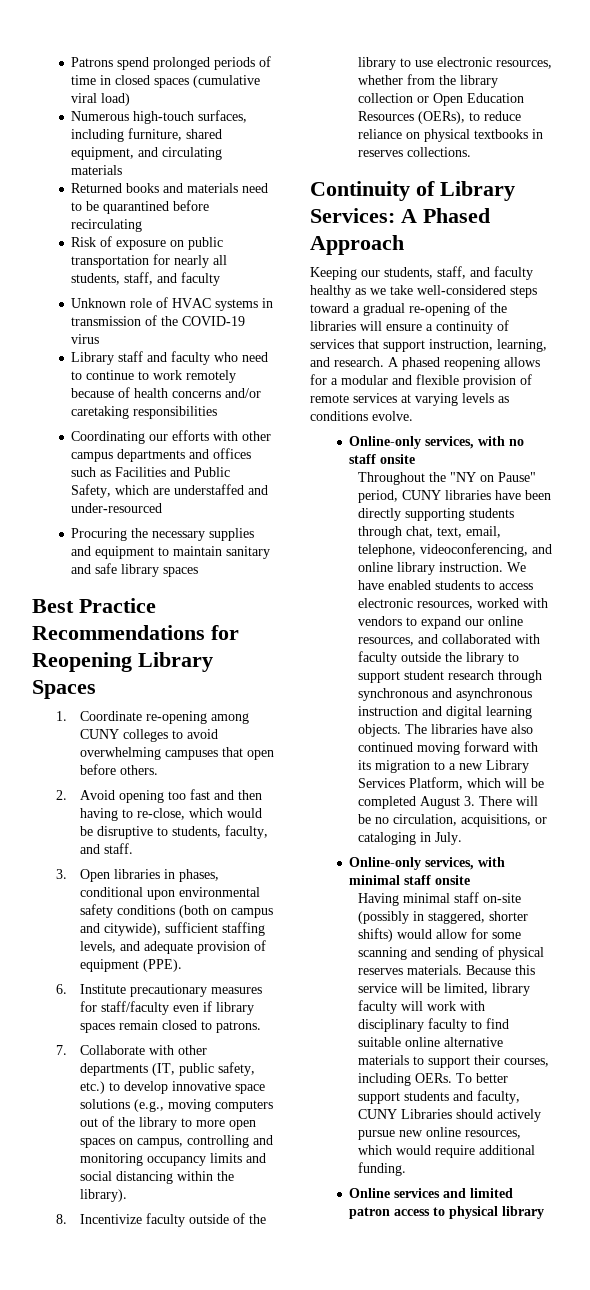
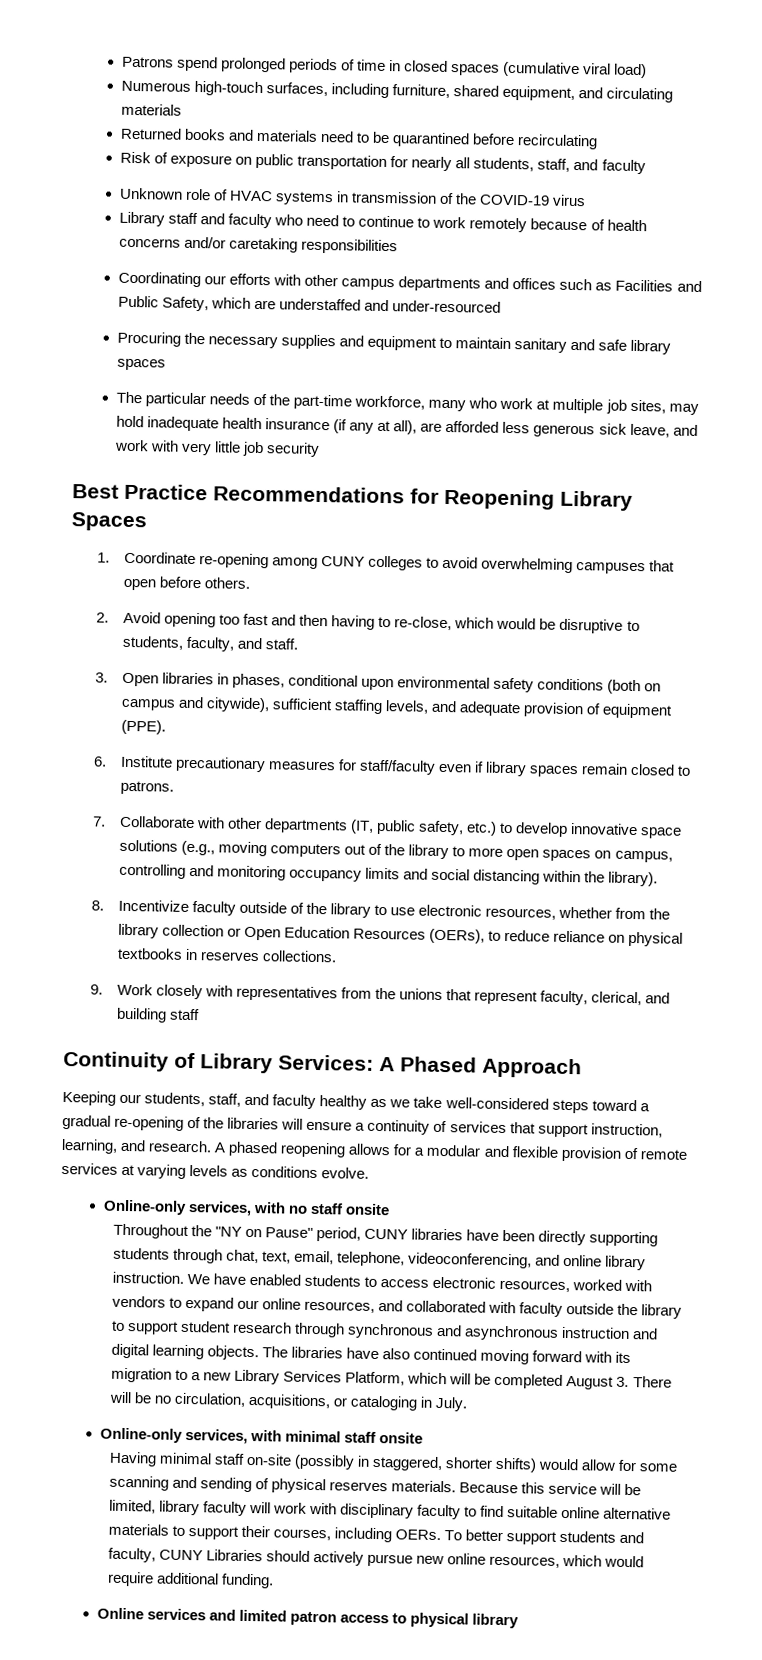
(199, 572) none -> [115,391,699,415] [115,415,698,438] [113,439,321,457] // The particular needs of the part-time workforce, many who work at multiple job sites, may hold inadequate health insurance (if any at all), are afforded less generous sick leave, and work with very little job security
(471, 152) none -> [90,983,671,1006] [115,1007,200,1023] // 9. Work closely with representatives from the unions that represent faculty, clerical, and building staff

